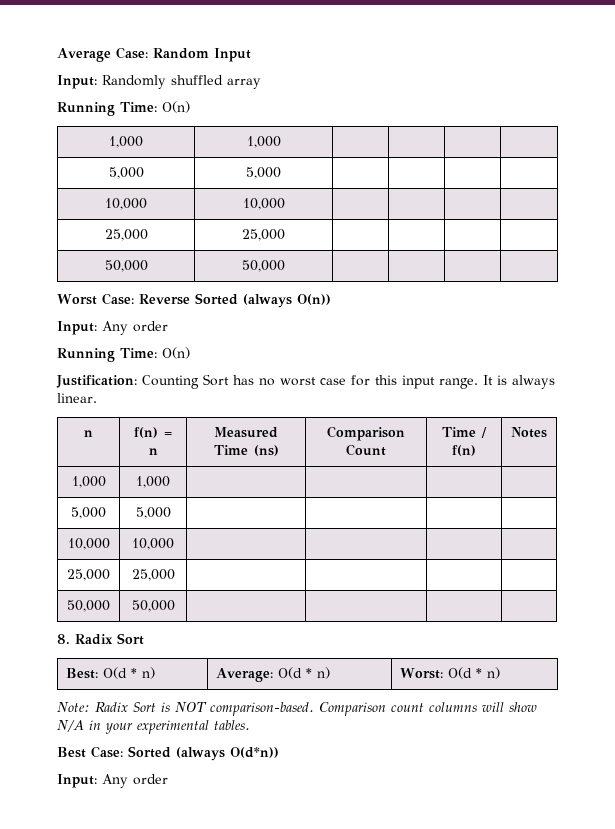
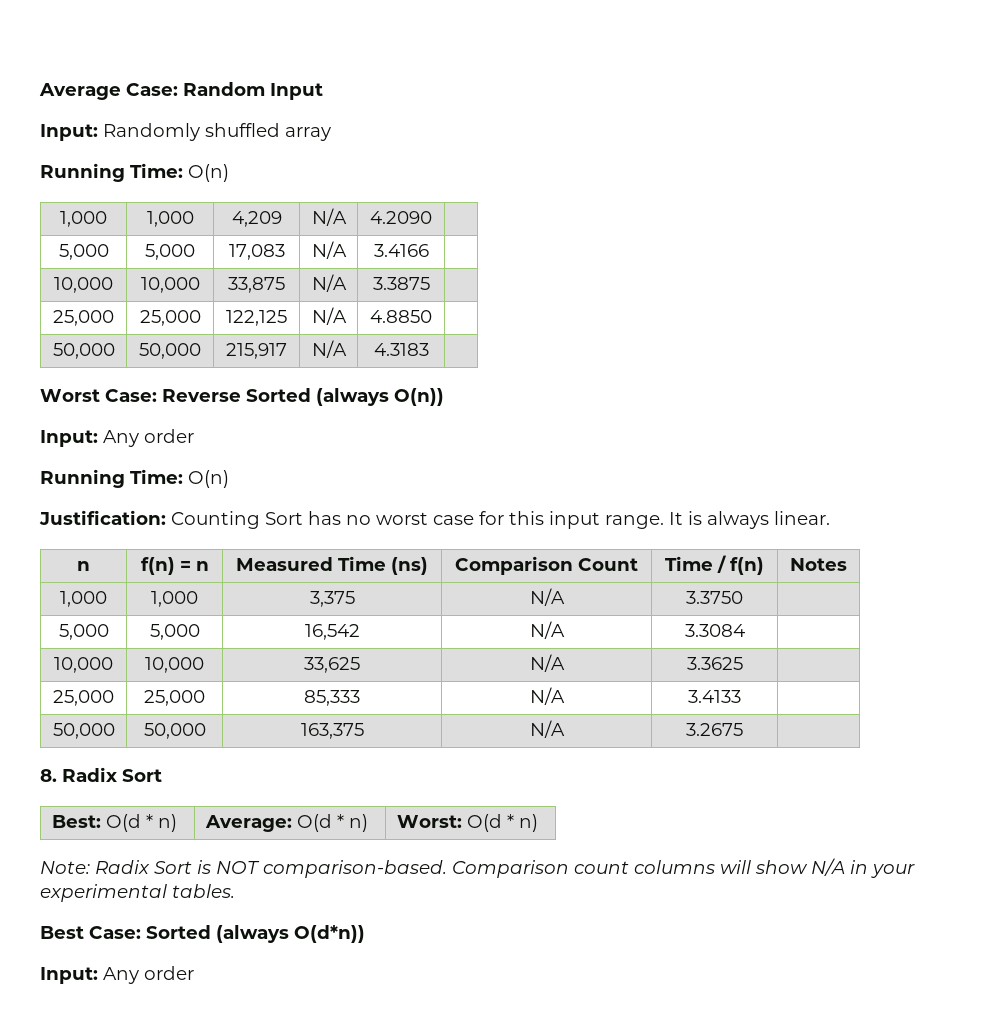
[108,167,144,179] [246,167,281,179] [105,198,147,210] [242,198,285,210] [104,229,148,241] [242,229,285,241] [104,260,148,272] [242,260,285,272] | | | // 5,000 | 5,000 | | | | // 10,000 | 10,000 | | | | // 25,000 | 25,000 | | | | // 50,000 | 50,000 | | | -> [231,211,282,227] [311,208,347,226] [370,211,432,224] [58,244,109,260] [145,244,195,260] [228,244,285,260] [311,241,347,259] [373,244,429,257] [54,277,113,293] [140,277,200,293] [228,277,285,293] [311,274,347,292] [372,277,430,290] [53,310,114,326] [139,310,201,326] [226,310,287,326] [311,307,347,325] [370,310,432,323] [52,343,115,359] [139,343,201,359] [226,343,287,359] [311,340,347,358] [373,343,429,356] 4,209 | N/A | 4.2090 | // 5,000 | 5,000 | 17,083 | N/A | 3.4166 | // 10,000 | 10,000 | 33,875 | N/A | 3.3875 | // 25,000 | 25,000 | 122,125 | N/A | 4.8850 | // 50,000 | 50,000 | 215,917 | N/A | 4.3183
[71,507,106,519] [135,507,171,519] [67,538,110,550] [132,538,174,550] [67,569,110,581] [131,569,175,581] [67,600,110,612] [131,600,175,612] | | | // 5,000 | 5,000 | | | | // 10,000 | 10,000 | | | | // 25,000 | 25,000 | | | | // 50,000 | 50,000 | | | -> [309,591,355,607] [529,588,565,606] [686,591,743,604] [58,624,109,640] [149,624,200,640] [304,624,360,640] [529,621,565,639] [684,624,745,637] [54,657,113,673] [145,657,204,673] [304,657,360,673] [529,654,565,672] [686,657,743,670] [53,690,114,706] [144,690,205,706] [304,690,360,706] [529,687,565,705] [688,690,741,703] [52,723,115,739] [143,723,206,739] [300,723,364,739] [529,720,565,738] [686,723,743,736] 3,375 | N/A | 3.3750 | // 5,000 | 5,000 | 16,542 | N/A | 3.3084 | // 10,000 | 10,000 | 33,625 | N/A | 3.3625 | // 25,000 | 25,000 | 85,333 | N/A | 3.4133 | // 50,000 | 50,000 | 163,375 | N/A | 3.2675

